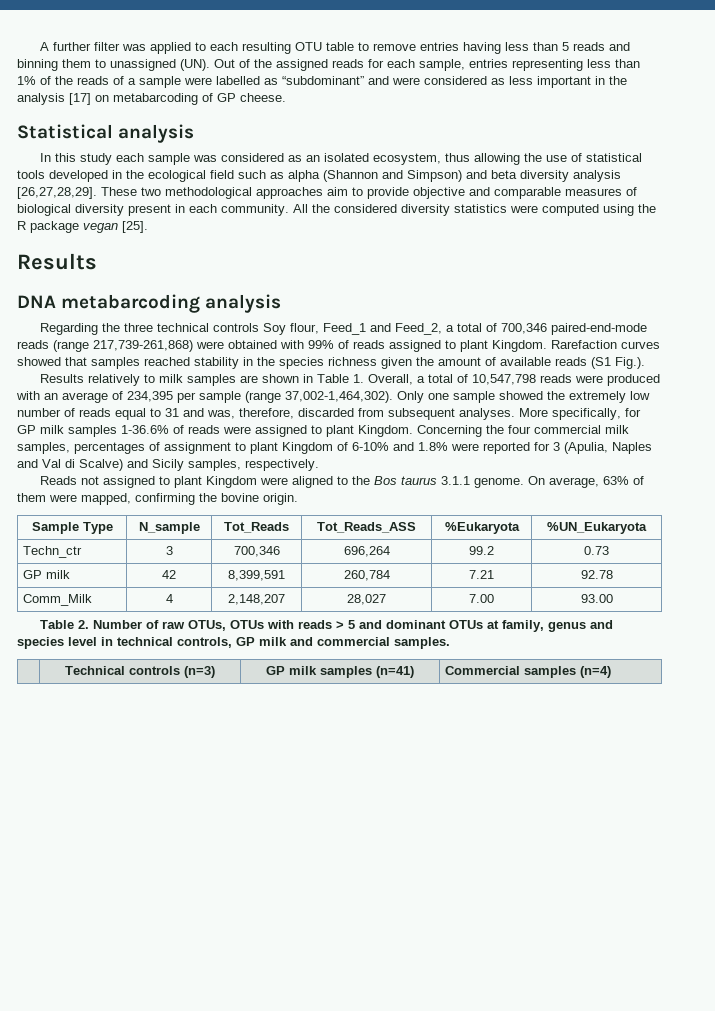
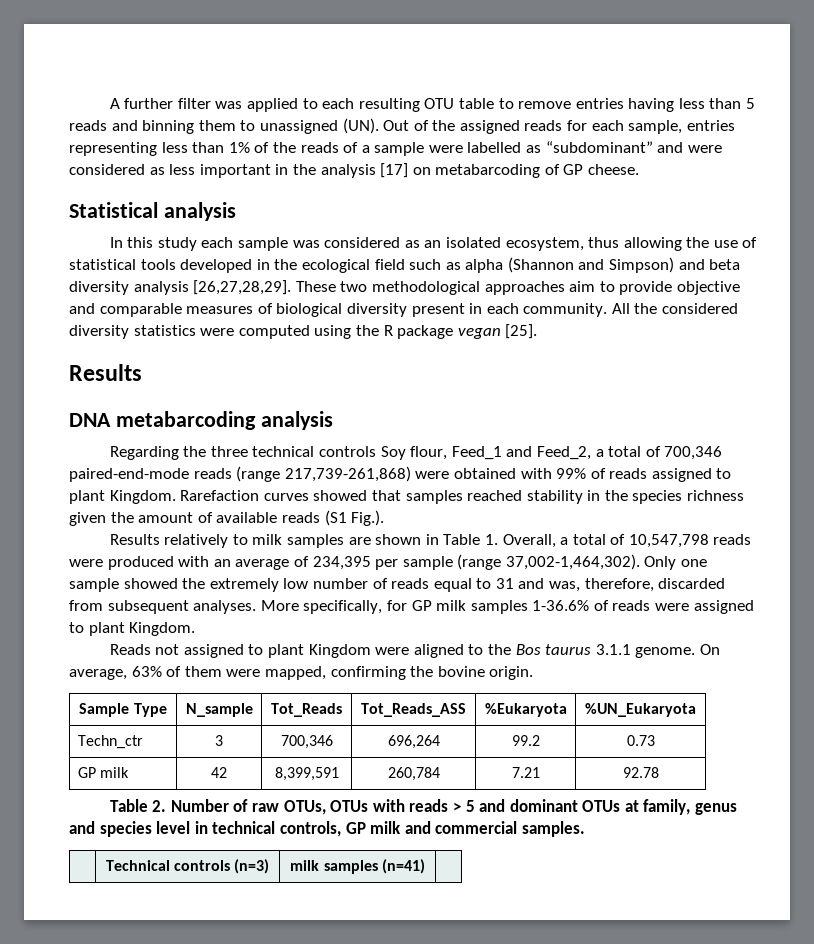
[417,425,629,437] [17,442,652,454] [17,459,319,471] Concerning the four commercial milk samples, percentages of assignment to plant Kingdom of 6-10% and 1.8% were reported for 3 (Apulia, Naples and Val di Scalve) and Sicily samples, respectively. -> (196, 629) none
[22,594,92,606] [165,594,173,603] [228,594,285,605] [347,594,386,605] [469,594,494,603] [580,594,613,603] // Comm_Milk | 4 | 2,148,207 | 28,027 | 7.00 | 93.00 -> (659, 772) none
[266,666,285,675] GP -> (270, 866) none
[444,666,611,678] Commercial samples (n=4) -> (425, 866) none

